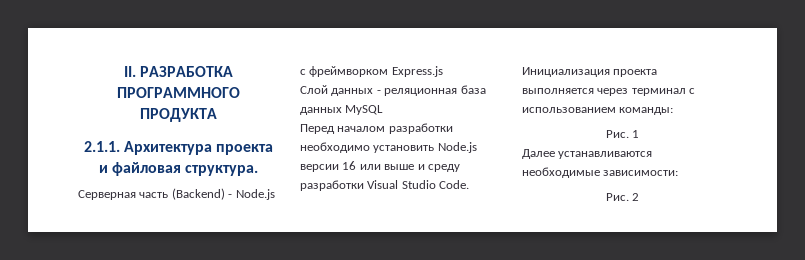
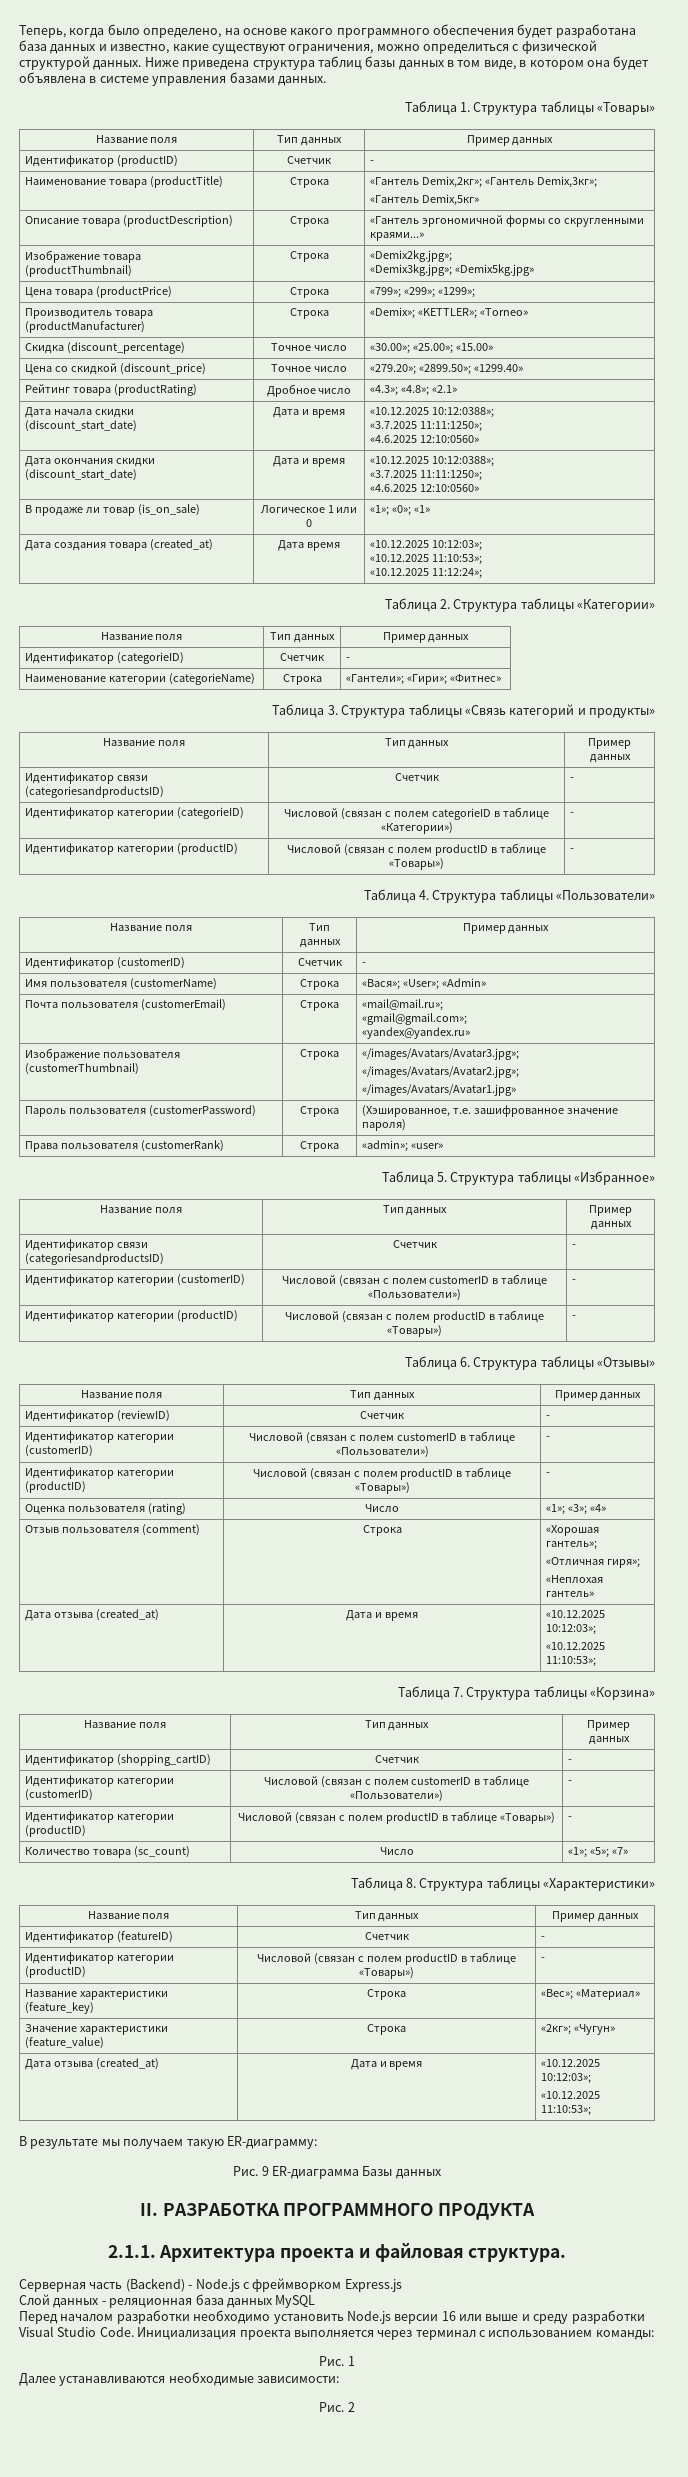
(123, 71) none -> [19,24,636,38] [19,40,597,54] [19,56,650,70] [19,72,326,86] [404,101,655,115] [95,135,178,143] [277,135,342,146] [466,135,554,146] [24,155,178,167] [287,156,331,164] [369,160,374,164] [24,176,223,188] [289,177,329,188] [369,176,597,188] [369,194,479,206] [24,215,233,227] [289,216,329,227] [369,215,644,227] [369,232,424,241] [24,250,141,263] [24,265,132,277] [289,251,329,262] [369,250,452,262] [369,264,534,276] [24,286,172,298] [289,287,329,298] [369,287,475,298] [24,308,153,319] [24,321,145,333] [289,308,329,319] [369,307,528,319] [24,342,185,354] [271,343,347,351] [369,343,493,354] [24,363,206,375] [271,364,347,372] [369,364,523,375] [24,384,197,396] [266,384,352,397] [369,385,457,396] [24,407,134,418] [24,420,137,432] [273,407,345,418] [369,407,494,418] [369,421,482,432] [369,435,479,443] [24,456,155,467] [24,469,137,481] [273,456,345,467] [369,456,494,467] [369,470,482,481] [369,484,479,492] [24,504,200,516] [260,505,358,513] [306,519,312,527] [369,505,430,516] [24,539,213,551] [278,540,340,551] [369,540,482,551] [369,554,482,565] [369,568,482,579] [384,598,655,612] [100,632,183,640] [270,632,335,643] [382,632,470,643] [24,652,184,664] [280,653,324,661] [345,657,350,661] [24,673,255,685] [282,674,322,685] [345,674,501,685] [272,704,655,718] [103,738,185,746] [384,738,450,749] [588,738,631,749] [589,754,631,763] [24,772,148,784] [24,786,164,798] [394,773,439,781] [569,777,574,781] [24,807,244,819] [284,807,549,820] [380,822,453,834] [569,812,574,816] [24,843,238,855] [287,843,546,856] [389,858,444,870] [569,848,574,852] [363,889,655,903] [110,923,192,931] [309,923,330,931] [299,939,341,948] [462,923,550,934] [24,957,185,969] [297,958,342,966] [361,962,366,966] [24,978,217,990] [300,979,339,990] [361,978,486,990] [24,999,226,1011] [300,1000,339,1011] [361,999,443,1011] [361,1013,467,1025] [361,1027,470,1039] [24,1048,180,1061] [24,1063,139,1075] [300,1049,339,1060] [361,1048,519,1060] [361,1066,519,1078] [361,1084,516,1096] [24,1105,256,1117] [300,1106,339,1117] [361,1105,618,1117] [361,1119,406,1131] [24,1140,224,1152] [300,1141,339,1152] [361,1140,443,1152] [381,1171,655,1185] [100,1205,182,1213] [382,1205,448,1216] [589,1205,632,1216] [590,1221,632,1230] [24,1239,148,1251] [24,1253,164,1265] [392,1240,437,1248] [571,1244,576,1248] [24,1274,245,1286] [281,1274,548,1287] [368,1289,461,1301] [571,1279,576,1283] [24,1310,238,1322] [285,1310,544,1323] [387,1325,442,1337] [571,1315,576,1319] [404,1356,655,1370] [80,1390,163,1398] [350,1390,415,1401] [554,1390,642,1401] [24,1410,170,1422] [360,1411,404,1419] [545,1415,550,1419] [24,1431,174,1443] [24,1445,93,1457] [249,1431,515,1444] [335,1446,429,1458] [545,1436,550,1440] [24,1467,174,1479] [24,1481,86,1493] [252,1467,512,1480] [354,1482,410,1494] [545,1472,550,1476] [24,1503,186,1515] [365,1504,399,1512] [545,1504,606,1515] [24,1524,200,1536] [362,1525,402,1536] [545,1525,599,1536] [545,1541,597,1550] [545,1557,640,1568] [545,1575,603,1583] [545,1591,594,1597] [24,1609,159,1621] [346,1610,418,1621] [545,1610,605,1618] [545,1624,596,1635] [545,1642,605,1650] [545,1656,596,1667] [397,1686,655,1700] [84,1720,166,1728] [364,1720,430,1731] [587,1720,630,1731] [588,1736,630,1745] [24,1754,211,1766] [374,1755,419,1763] [567,1759,572,1763] [24,1775,174,1787] [24,1789,93,1801] [263,1775,530,1788] [350,1790,443,1802] [567,1780,572,1784] [24,1811,174,1823] [24,1825,86,1837] [238,1811,555,1824] [567,1816,572,1820] [24,1846,190,1858] [379,1847,414,1855] [567,1847,628,1858] [350,1877,655,1891] [87,1911,170,1919] [354,1911,420,1922] [552,1911,639,1922] [24,1931,173,1943] [364,1932,409,1940] [540,1936,545,1940] [24,1952,174,1964] [24,1966,86,1978] [257,1952,516,1965] [359,1967,414,1979] [540,1957,545,1961] [24,1989,168,2000] [24,2002,94,2014] [367,1989,406,2000] [540,1989,640,2000] [24,2024,168,2035] [24,2037,104,2049] [367,2024,406,2035] [540,2024,615,2035] [24,2058,159,2070] [350,2059,423,2070] [540,2059,600,2067] [540,2073,591,2084] [540,2091,600,2099] [540,2105,591,2116] [19,2136,317,2149] [233,2166,442,2179] Теперь, когда было определено, на основе какого программного обеспечения будет разработана база данных и известно, какие существуют ограничения, можно определиться с физической структурой данных. Ниже приведена структура таблиц базы данных в том виде, в котором она будет объявлена в системе управления базами данных. // Таблица 1. Структура таблицы «Товары» // Название поля | Тип данных | Пример данных // Идентификатор (productID) | Счетчик | - // Наименование товара (productTitle) | Строка | «Гантель Demix,2кг»; «Гантель Demix,3кг»; // «Гантель Demix,5кг» // Описание товара (productDescription) | Строка | «Гантель эргономичной формы со скругленными краями...» // Изображение товара (productThumbnail) | Строка | «Demix2kg.jpg»; // «Demix3kg.jpg»; «Demix5kg.jpg» // Цена товара (productPrice) | Строка | «799»; «299»; «1299»; // Производитель товара (productManufacturer) | Строка | «Demix»; «KETTLER»; «Torneo» // Скидка (discount_percentage) | Точное число | «30.00»; «25.00»; «15.00» // Цена со скидкой (discount_price) | Точное число | «279.20»; «2899.50»; «1299.40» // Рейтинг товара (productRating) | Дробное число | «4.3»; «4.8»; «2.1» // Дата начала скидки (discount_start_date) | Дата и время | «10.12.2025 10:12:0388»; // «3.7.2025 11:11:1250»; // «4.6.2025 12:10:0560» // Дата окончания скидки (discount_start_date) | Дата и время | «10.12.2025 10:12:0388»; // «3.7.2025 11:11:1250»; // «4.6.2025 12:10:0560» // В продаже ли товар (is_on_sale) | Логическое 1 или 0 | «1»; «0»; «1» // Дата создания товара (created_at) | Дата время | «10.12.2025 10:12:03»; // «10.12.2025 11:10:53»; // «10.12.2025 11:12:24»; // Таблица 2. Структура таблицы «Категории» // Название поля | Тип данных | Пример данных // Идентификатор (categorieID) | Счетчик | - // Наименование категории (categorieName) | Строка | «Гантели»; «Гири»; «Фитнес» // Таблица 3. Структура таблицы «Связь категорий и продукты» // Название поля | Тип данных | Пример данных // Идентификатор связи (categoriesandproductsID) | Счетчик | - // Идентификатор категории (categorieID) | Числовой (связан с полем categorieID в таблице «Категории») | - // Идентификатор категории (productID) | Числовой (связан с полем productID в таблице «Товары») | - // Таблица 4. Структура таблицы «Пользователи» // Название поля | Тип данных | Пример данных // Идентификатор (customerID) | Счетчик | - // Имя пользователя (customerName) | Строка | «Вася»; «User»; «Admin» // Почта пользователя (customerEmail) | Строка | «mail@mail.ru»; // «gmail@gmail.com»; // «yandex@yandex.ru» // Изображение пользователя (customerThumbnail) | Строка | «/images/Avatars/Avatar3.jpg»; // «/images/Avatars/Avatar2.jpg»; // «/images/Avatars/Avatar1.jpg» // Пароль пользователя (customerPassword) | Строка | (Хэшированное, т.е. зашифрованное значение пароля) // Права пользователя (customerRank) | Строка | «admin»; «user» // Таблица 5. Структура таблицы «Избранное» // Название поля | Тип данных | Пример данных // Идентификатор связи (categoriesandproductsID) | Счетчик | - // Идентификатор категории (customerID) | Числовой (связан с полем customerID в таблице «Пользователи») | - // Идентификатор категории (productID) | Числовой (связан с полем productID в таблице «Товары») | - // Таблица 6. Структура таблицы «Отзывы» // Название поля | Тип данных | Пример данных // Идентификатор (reviewID) | Счетчик | - // Идентификатор категории (customerID) | Числовой (связан с полем customerID в таблице «Пользователи») | - // Идентификатор категории (productID) | Числовой (связан с полем productID в таблице «Товары») | - // Оценка пользователя (rating) | Число | «1»; «3»; «4» // Отзыв пользователя (comment) | Строка | «Хорошая гантель»; // «Отличная гиря»; // «Неплохая гантель» // Дата отзыва (created_at) | Дата и время | «10.12.2025 10:12:03»; // «10.12.2025 11:10:53»; // Таблица 7. Структура таблицы «Корзина» // Название поля | Тип данных | Пример данных // Идентификатор (shopping_cartID) | Счетчик | - // Идентификатор категории (customerID) | Числовой (связан с полем customerID в таблице «Пользователи») | - // Идентификатор категории (productID) | Числовой (связан с полем productID в таблице «Товары») | - // Количество товара (sc_count) | Число | «1»; «5»; «7» // Таблица 8. Структура таблицы «Характеристики» // Название поля | Тип данных | Пример данных // Идентификатор (featureID) | Счетчик | - // Идентификатор категории (productID) | Числовой (связан с полем productID в таблице «Товары») | - // Название характеристики (feature_key) | Строка | «Вес»; «Материал» // Значение характеристики (feature_value) | Строка | «2кг»; «Чугун» // Дата отзыва (created_at) | Дата и время | «10.12.2025 10:12:03»; // «10.12.2025 11:10:53»; // В результате мы получаем такую ER-диаграмму: // Рис. 9 ER-диаграмма Базы данных //

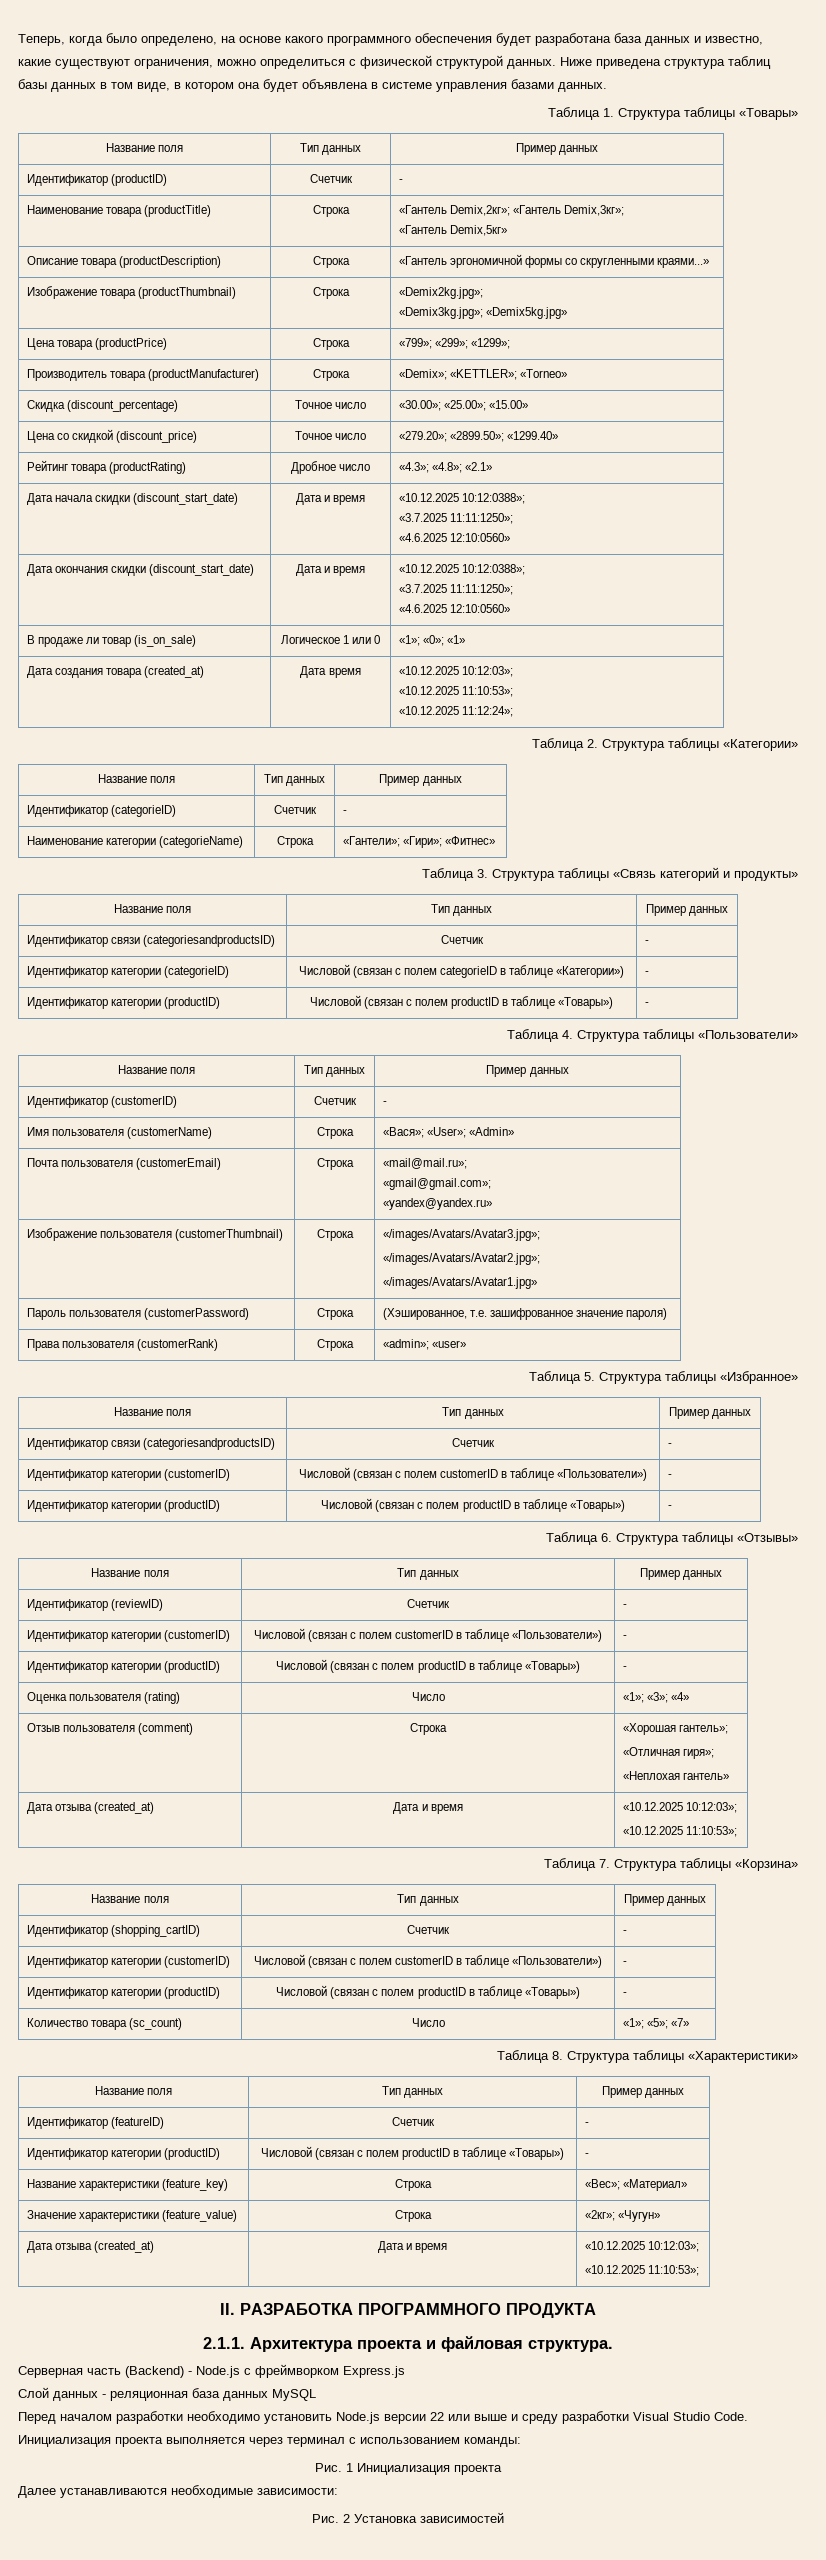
[19,2136,317,2149] [233,2166,442,2179] // В результате мы получаем такую ER-диаграмму: // Рис. 9 ER-диаграмма Базы данных -> (699, 2270) none
[441,2311,456,2321] 16 -> [430,2412,444,2421] 22
(355, 2361) none -> [357,2463,502,2475] Инициализация проекта
(355, 2407) none -> [354,2512,504,2523] Установка зависимостей

